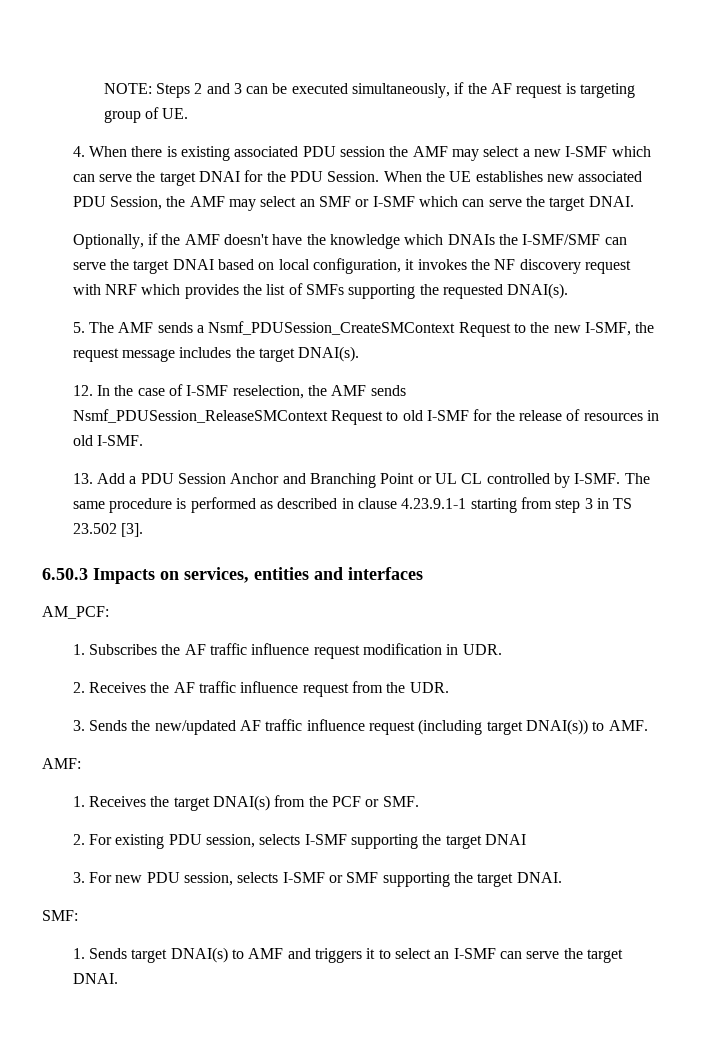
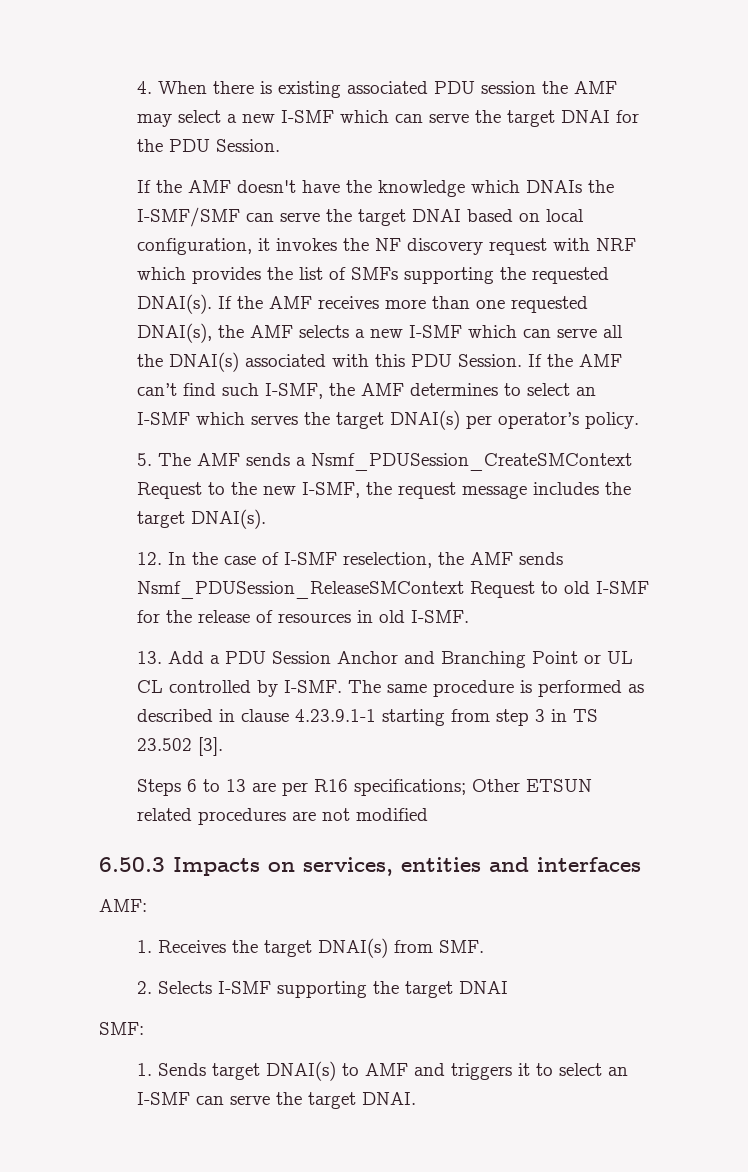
[103,82,636,98] [103,107,189,123] NOTE: Steps 2 and 3 can be executed simultaneously, if the AF request is targeting group of UE. // -> (136, 87) none
[383,171,643,182] [72,196,634,211] [72,233,159,249] When the UE establishes new associated PDU Session, the AMF may select an SMF or I-SMF which can serve the target DNAI. // Optionally, if -> [136,180,151,193] // If
(569, 291) none -> [217,296,588,313] [136,323,623,343] [136,352,622,372] [136,383,596,399] [136,410,639,430] If the AMF receives more than one requested DNAI(s), the AMF selects a new I-SMF which can serve all the DNAI(s) associated with this PDU Session. If the AMF can’t find such I-SMF, the AMF determines to select an I-SMF which serves the target DNAI(s) per operator’s policy.
(144, 530) none -> [136,779,592,796] [136,808,428,825] // Steps 6 to 13 are per R16 specifications; Other ETSUN related procedures are not modified
[42,606,109,619] [72,643,502,659] [72,681,449,697] [72,719,648,735] // AM_PCF: // 1. Subscribes the AF traffic influence request modification in UDR. // 2. Receives the AF traffic influence request from the UDR. // 3. Sends the new/updated AF traffic influence request (including target DNAI(s)) to AMF. -> (641, 864) none
[308,796,380,807] the PCF or -> (433, 946) none
[89,834,301,849] For existing PDU session, selects -> [157,981,212,994] Selects
[72,872,562,887] // 3. For new PDU session, selects I-SMF or SMF supporting the target DNAI. -> (508, 987) none

